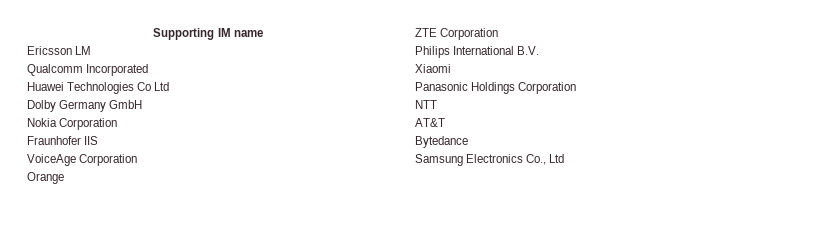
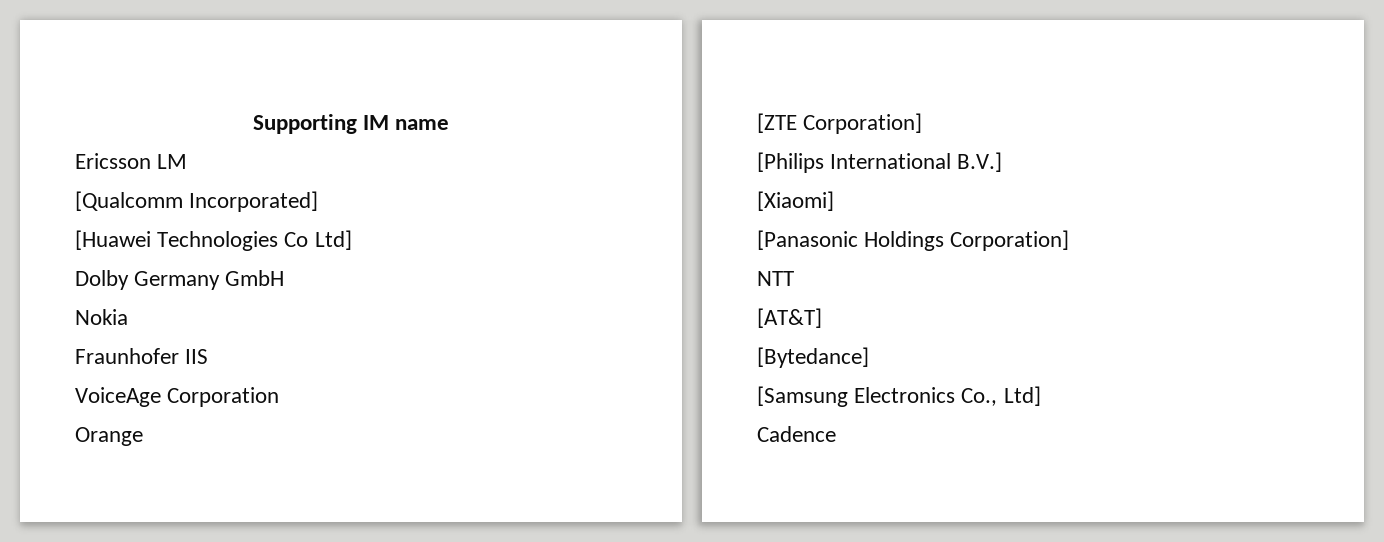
[27,64,149,76] [27,82,64,91] Qualcomm Incorporated // Huawei -> [75,191,319,212] [75,230,151,250] [Qualcomm Incorporated] // [Huawei
[154,82,170,91] Ltd -> [314,230,352,250] Ltd]
[59,118,118,130] Corporation -> (128, 317) none
[415,28,499,40] [415,46,540,58] [415,64,451,73] [415,82,577,94] [415,100,437,109] [415,118,445,127] [415,136,468,148] [415,154,565,166] ZTE Corporation // Philips International B.V. // Xiaomi // Panasonic Holdings Corporation // NTT // AT&T // Bytedance // Samsung Electronics Co., Ltd -> [757,113,923,134] [757,152,1003,173] [757,191,834,211] [757,230,1070,251] [757,271,794,286] [757,308,822,328] [757,347,869,368] [757,386,1041,407] [757,426,836,442] [ZTE Corporation] // [Philips International B.V.] // [Xiaomi] // [Panasonic Holdings Corporation] // NTT // [AT&T] // [Bytedance] // [Samsung Electronics Co., Ltd] // Cadence

